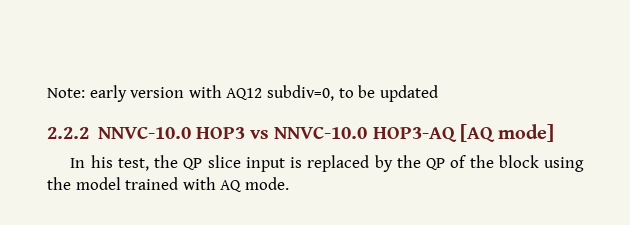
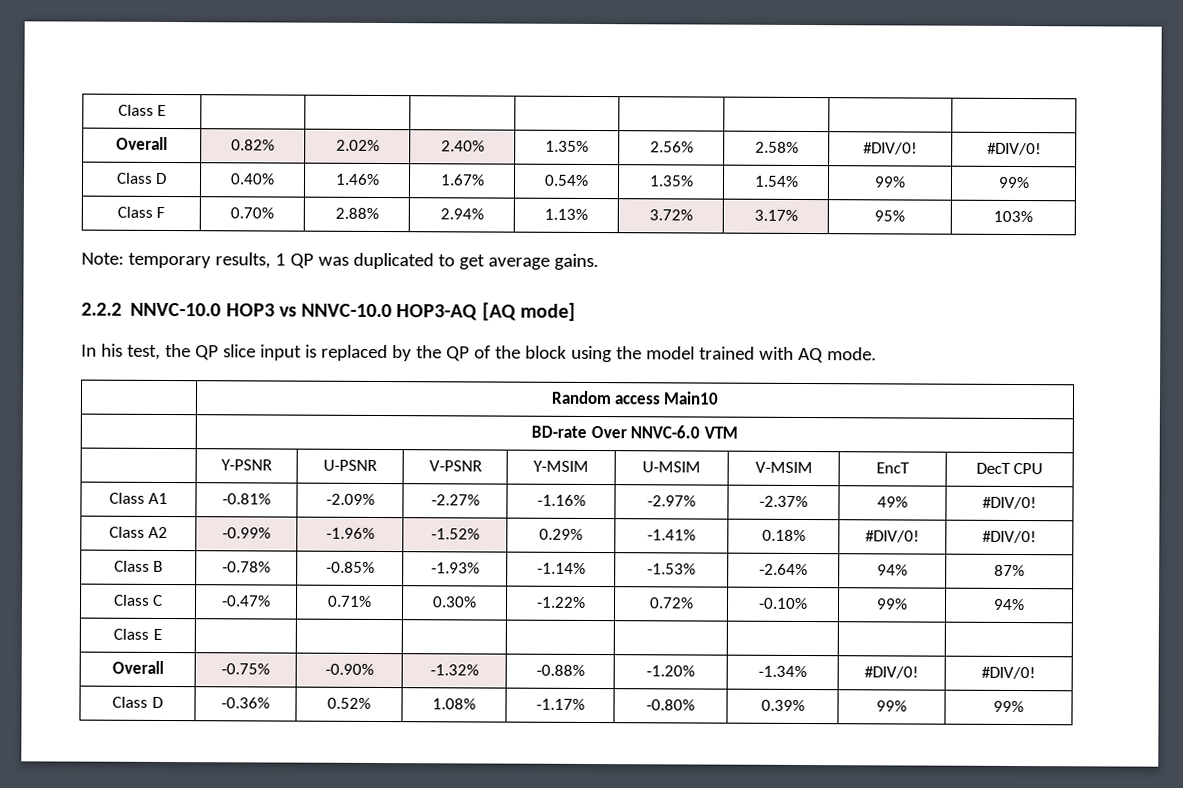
[47,85,438,102] Note: early version with AQ12 subdiv=0, to be updated -> [117,104,167,116] [116,136,168,150] [231,139,275,151] [335,139,380,151] [440,140,485,152] [545,140,589,152] [649,141,694,153] [754,141,799,153] [863,142,918,155] [986,142,1042,156] [115,172,168,184] [230,173,275,185] [334,173,380,185] [439,174,485,186] [544,174,589,186] [648,175,694,187] [753,175,799,187] [874,176,906,188] [997,176,1030,189] [116,206,166,218] [230,207,274,219] [334,207,379,219] [439,208,484,220] [544,208,588,220] [648,209,693,221] [753,209,798,221] [874,210,905,222] [993,210,1033,223] [81,252,599,271] Class E | | | | | | | | // Overall | 0.82% | 2.02% | 2.40% | 1.35% | 2.56% | 2.58% | #DIV/0! | #DIV/0! // Class D | 0.40% | 1.46% | 1.67% | 0.54% | 1.35% | 1.54% | 99% | 99% // Class F | 0.70% | 2.88% | 2.94% | 1.13% | 3.72% | 3.17% | 95% | 103% // Note: temporary results, 1 QP was duplicated to get average gains.
(289, 183) none -> [550,390,720,405] [531,425,738,439] [221,459,272,471] [323,459,377,471] [428,460,482,472] [533,460,589,472] [642,461,701,473] [754,461,813,474] [876,462,910,474] [975,462,1044,475] [108,492,169,505] [222,493,271,505] [325,493,375,505] [430,494,480,506] [536,494,586,506] [647,495,696,507] [759,495,808,508] [877,496,908,508] [982,496,1037,510] [108,526,169,539] [222,527,271,539] [325,527,375,539] [430,528,480,540] [539,528,583,540] [647,529,696,541] [761,529,806,542] [865,530,920,543] [982,530,1037,544] [113,560,164,572] [222,561,271,573] [325,561,375,573] [430,562,480,574] [536,562,586,574] [647,563,696,575] [759,563,808,576] [877,564,908,576] [994,564,1025,577] [112,594,164,606] [221,595,271,607] [327,595,372,607] [432,596,477,608] [535,596,586,608] [648,597,694,609] [758,597,808,610] [876,598,908,610] [993,598,1025,611] [113,628,162,640] [111,660,164,674] [221,663,270,675] [324,663,374,675] [429,664,479,676] [535,664,585,676] [646,665,695,677] [758,665,807,678] [864,666,919,679] [981,666,1036,680] [112,696,163,708] [221,697,270,709] [327,697,371,709] [432,698,476,710] [535,698,585,710] [646,699,695,711] [760,699,805,712] [876,700,907,712] [993,700,1024,713] // | Random access Main10 // | BD-rate Over NNVC-6.0 VTM // | Y-PSNR | U-PSNR | V-PSNR | Y-MSIM | U-MSIM | V-MSIM | EncT | DecT CPU // Class A1 | -0.81% | -2.09% | -2.27% | -1.16% | -2.97% | -2.37% | 49% | #DIV/0! // Class A2 | -0.99% | -1.96% | -1.52% | 0.29% | -1.41% | 0.18% | #DIV/0! | #DIV/0! // Class B | -0.78% | -0.85% | -1.93% | -1.14% | -1.53% | -2.64% | 94% | 87% // Class C | -0.47% | 0.71% | 0.30% | -1.22% | 0.72% | -0.10% | 99% | 94% // Class E | | | | | | | | // Overall | -0.75% | -0.90% | -1.32% | -0.88% | -1.20% | -1.34% | #DIV/0! | #DIV/0! // Class D | -0.36% | 0.52% | 1.08% | -1.17% | -0.80% | 0.39% | 99% | 99%

